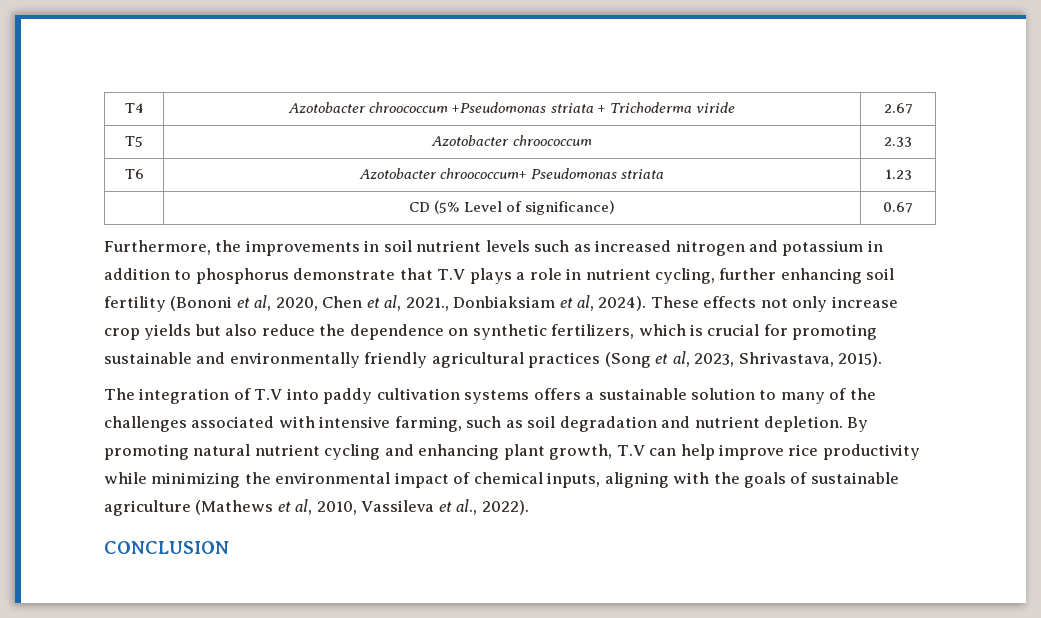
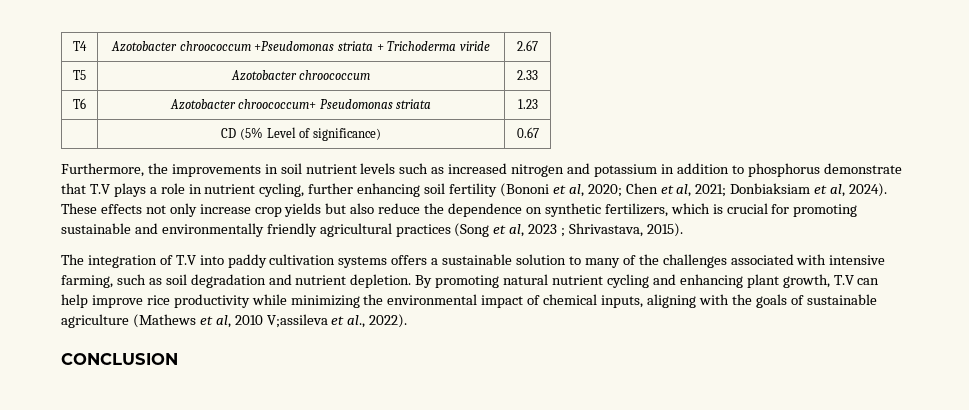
[275,297,318,311] 2020, -> [587,184,622,197] 2020;
[405,297,449,311] 2021., -> [695,184,727,197] 2021;
[694,353,735,367] 2023, -> [528,224,566,237] 2023 ;
[316,500,435,515] 2010, Vassileva -> [234,314,328,328] 2010 V;assileva

